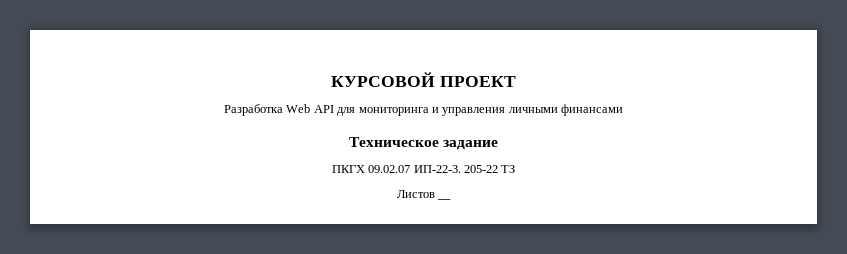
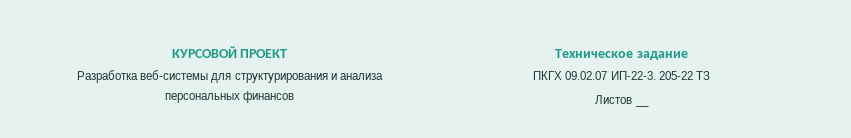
[286,104,623,116] Web API для мониторинга и управления личными финансами -> [140,70,383,83] [164,91,295,103] веб-системы для структурирования и анализа персональных финансов

